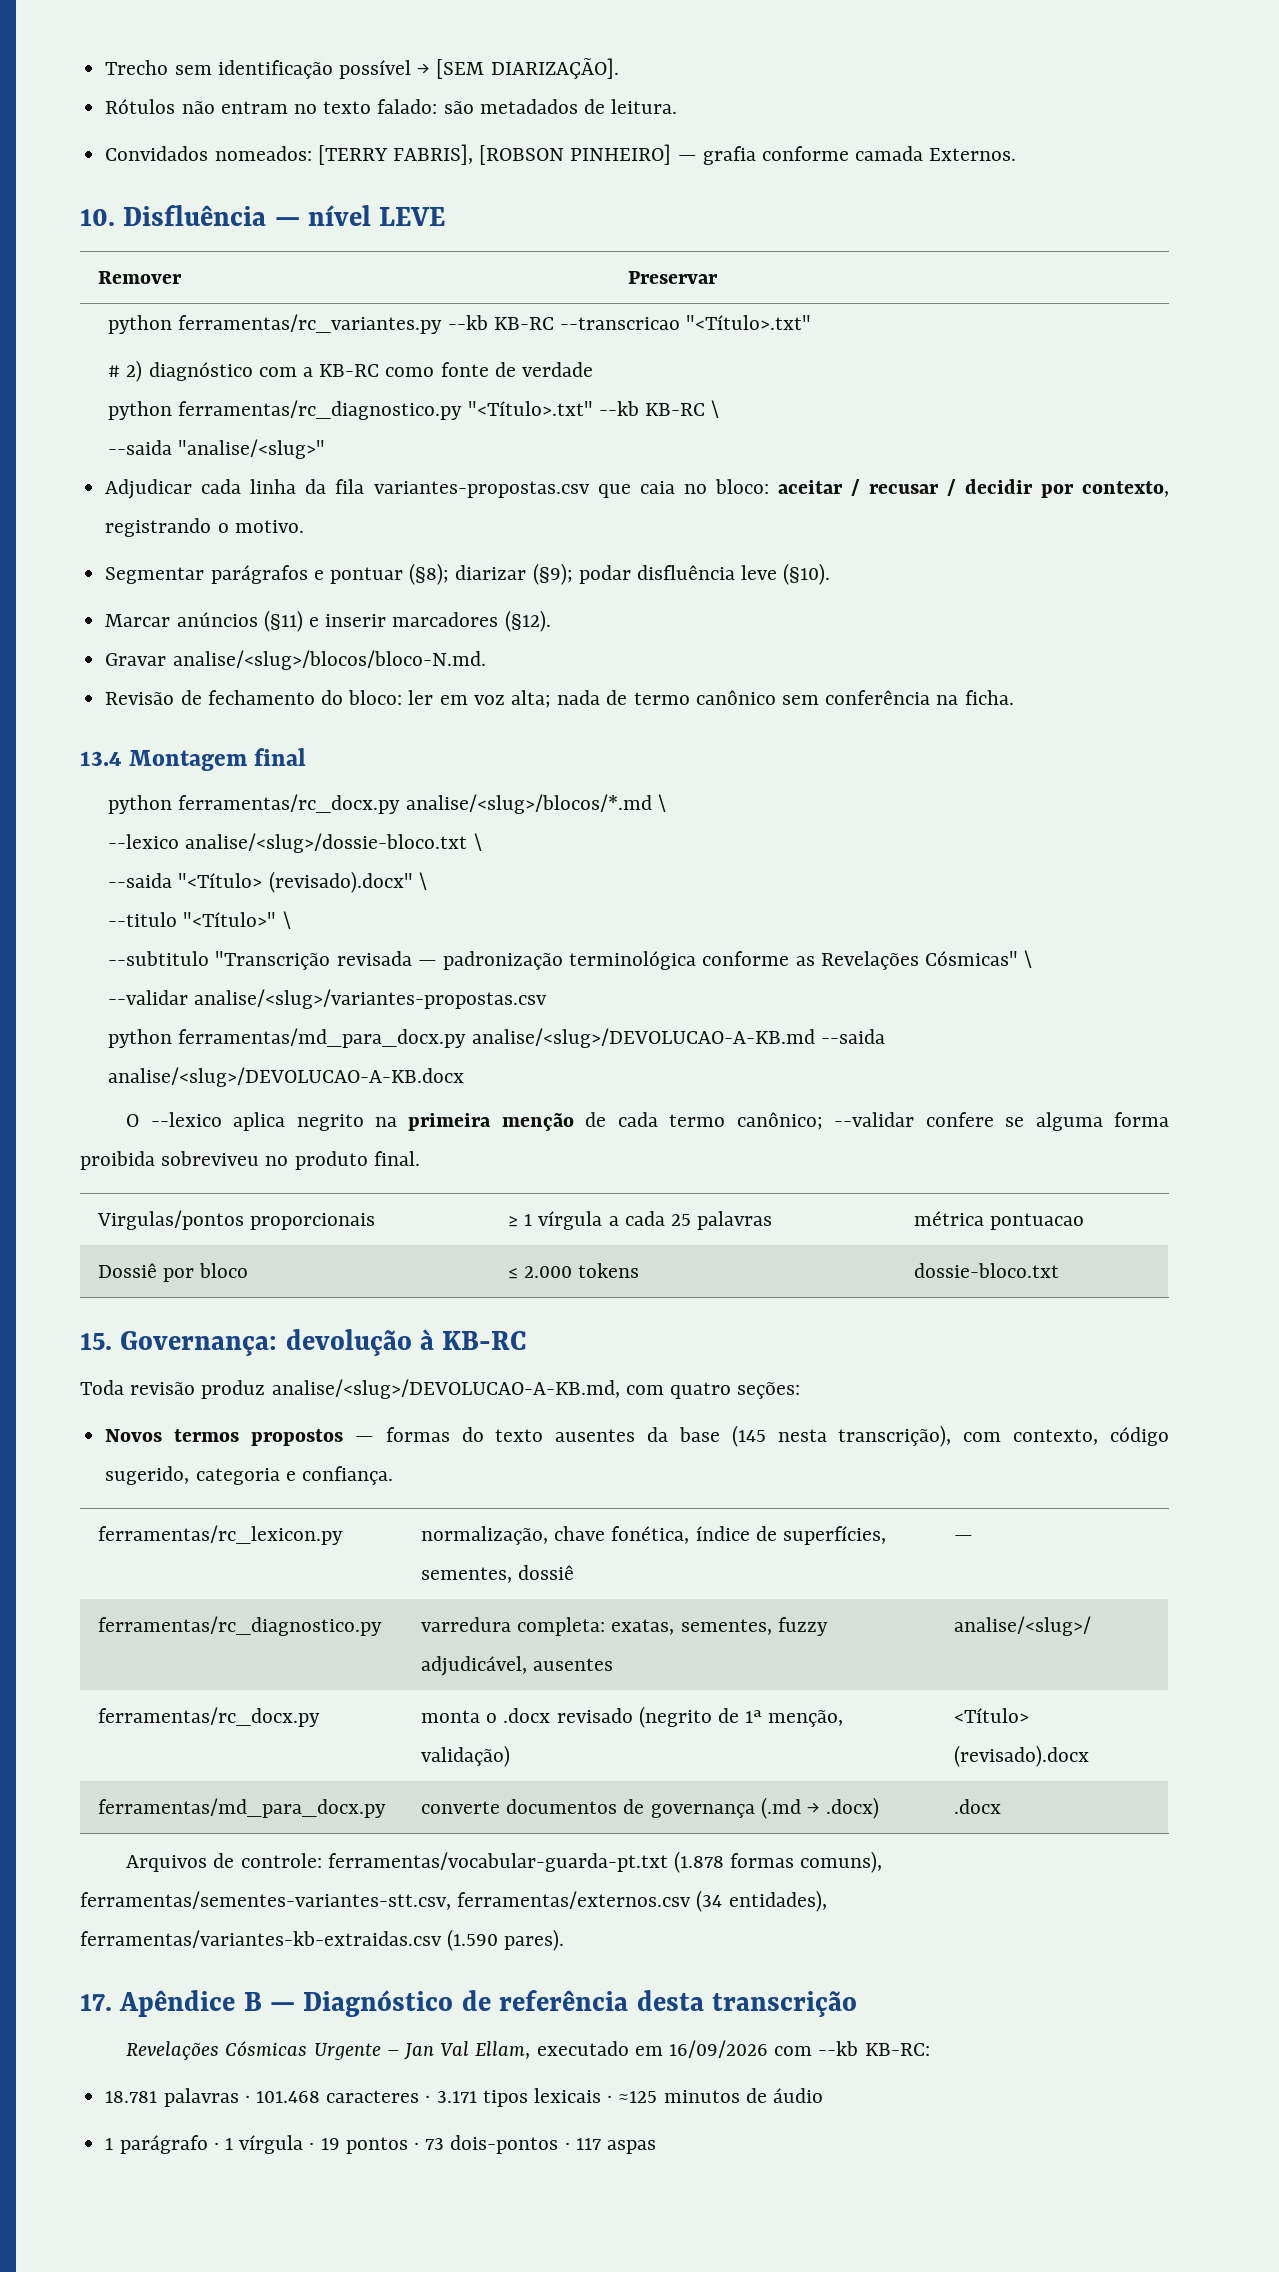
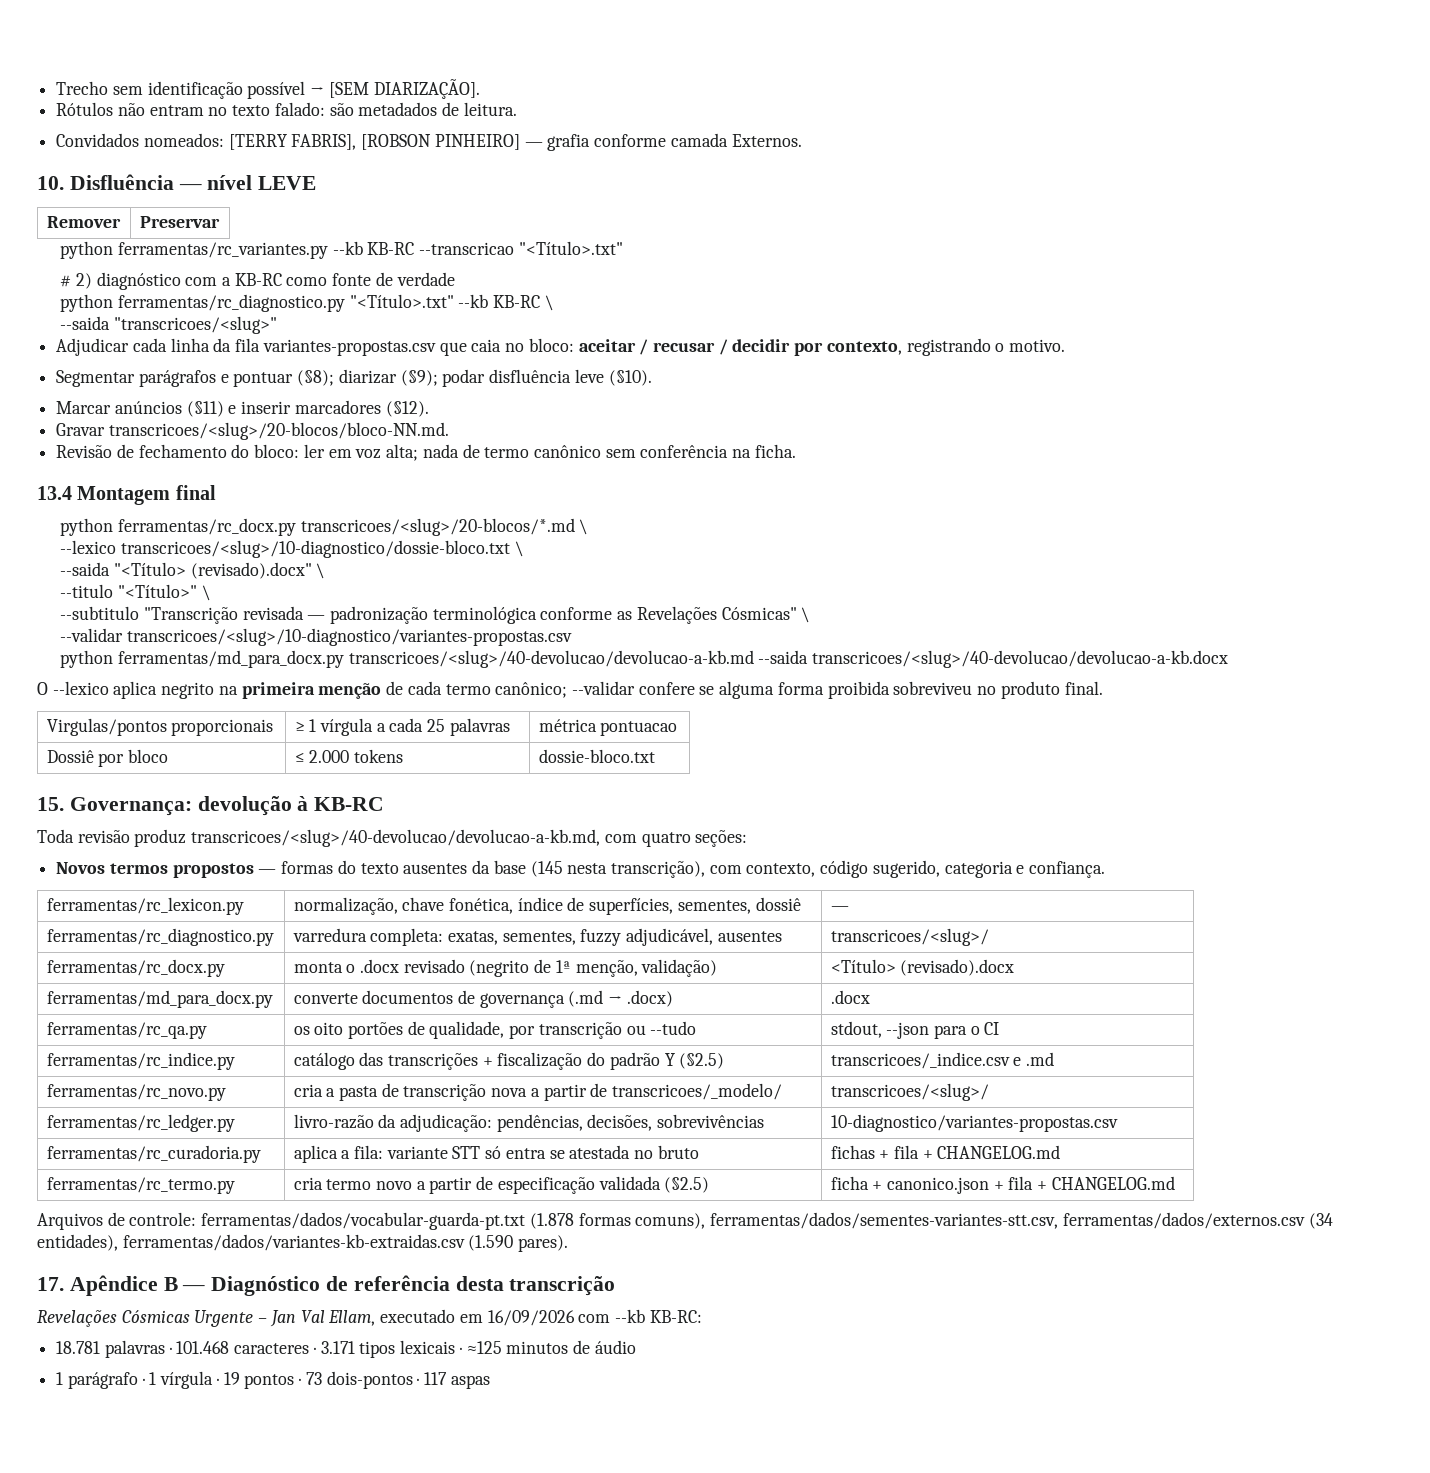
[178,439,326,459] "analise/<slug>" -> [113,316,277,334] "transcricoes/<slug>"
[172,650,486,670] analise/<slug>/blocos/bloco-N.md. -> [108,422,449,440] transcricoes/<slug>/20-blocos/bloco-NN.md.
[405,794,652,814] analise/<slug>/blocos/*.md -> [300,518,575,536] transcricoes/<slug>/20-blocos/*.md
[185,833,468,853] analise/<slug>/dossie-bloco.txt -> [120,540,510,558] transcricoes/<slug>/10-diagnostico/dossie-bloco.txt
[194,989,548,1009] analise/<slug>/variantes-propostas.csv -> [126,628,572,646] transcricoes/<slug>/10-diagnostico/variantes-propostas.csv
[471,1028,885,1048] [108,1067,465,1087] analise/<slug>/DEVOLUCAO-A-KB.md --saida analise/<slug>/DEVOLUCAO-A-KB.docx -> [348,650,1229,668] transcricoes/<slug>/40-devolucao/devolucao-a-kb.md --saida transcricoes/<slug>/40-devolucao/devolucao-a-kb.docx
[271,1379,620,1399] analise/<slug>/DEVOLUCAO-A-KB.md, -> [191,829,601,847] transcricoes/<slug>/40-devolucao/devolucao-a-kb.md,
[953,1616,1091,1636] analise/<slug>/ -> [830,928,989,946] transcricoes/<slug>/
(1001, 1806) none -> [46,1022,207,1039] [293,1021,697,1039] [830,1021,1000,1039] [46,1052,235,1070] [293,1052,725,1070] [830,1052,1055,1069] [46,1084,226,1101] [293,1083,783,1101] [830,1083,989,1101] [46,1114,235,1132] [293,1114,765,1132] [830,1114,1118,1132] [46,1145,261,1163] [293,1145,699,1163] [830,1145,1061,1159] [46,1177,235,1194] [293,1176,710,1194] [830,1176,1175,1194] // ferramentas/rc_qa.py | os oito portões de qualidade, por transcrição ou --tudo | stdout, --json para o CI // ferramentas/rc_indice.py | catálogo das transcrições + fiscalização do padrão Y (§2.5) | transcricoes/_indice.csv e .md // ferramentas/rc_novo.py | cria a pasta de transcrição nova a partir de transcricoes/_modelo/ | transcricoes/<slug>/ // ferramentas/rc_ledger.py | livro-razão da adjudicação: pendências, decisões, sobrevivências | 10-diagnostico/variantes-propostas.csv // ferramentas/rc_curadoria.py | aplica a fila: variante STT só entra se atestada no bruto | fichas + fila + CHANGELOG.md // ferramentas/rc_termo.py | cria termo novo a partir de especificação validada (§2.5) | ficha + canonico.json + fila + CHANGELOG.md
[327,1852,668,1872] ferramentas/vocabular-guarda-pt.txt -> [201,1212,526,1230] ferramentas/dados/vocabular-guarda-pt.txt
[80,1891,692,1910] ferramentas/sementes-variantes-stt.csv, ferramentas/externos.csv -> [710,1212,1305,1229] ferramentas/dados/sementes-variantes-stt.csv, ferramentas/dados/externos.csv
[80,1930,442,1948] ferramentas/variantes-kb-extraidas.csv -> [122,1234,465,1251] ferramentas/dados/variantes-kb-extraidas.csv

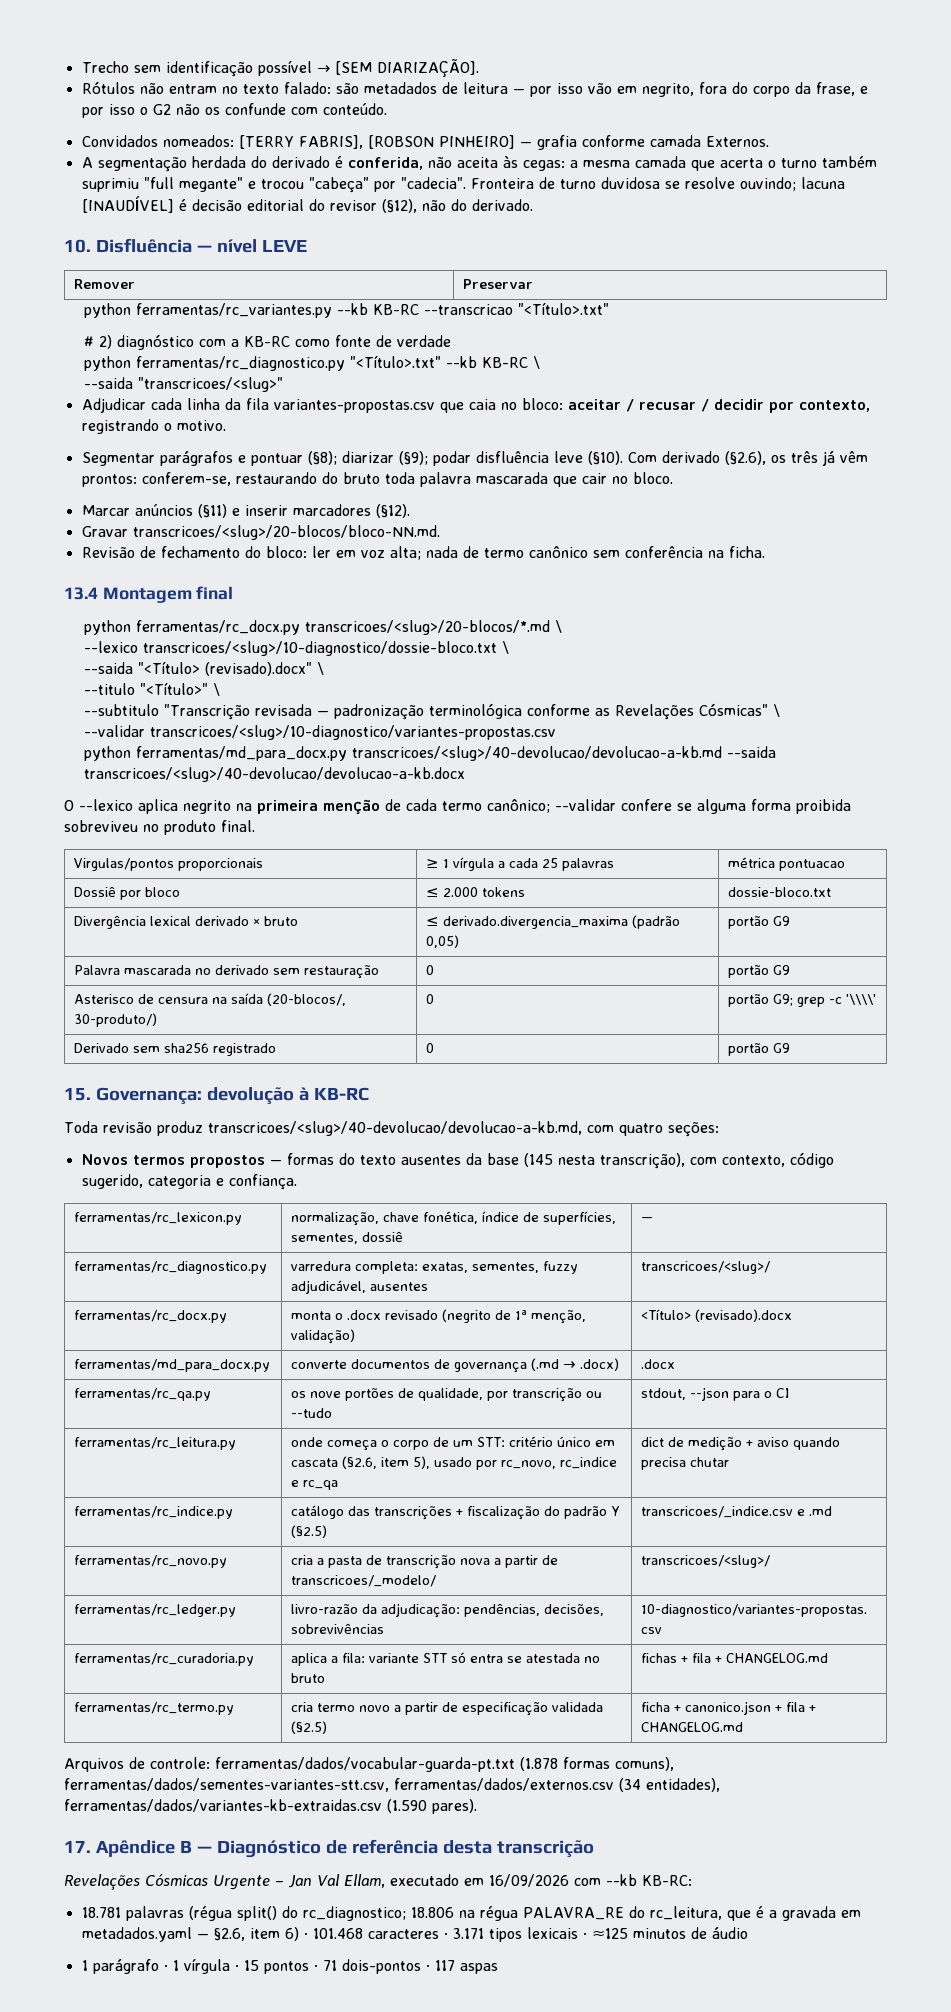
[463,102,517,116] leitura. -> [462,82,868,97] [81,103,387,118] leitura — por isso vão em negrito, fora do corpo da frase, e por isso o G2 não os confunde com conteúdo.
(802, 140) none -> [81,156,877,172] [81,177,845,193] [81,196,533,213] // A segmentação herdada do derivado é conferida, não aceita às cegas: a mesma camada que acerta o turno também suprimiu "full megante" e trocou "cabeça" por "cadecia". Fronteira de turno duvidosa se resolve ouvindo; lacuna [INAUDÍVEL] é decisão editorial do revisor (§12), não do derivado.
(652, 378) none -> [627,451,868,466] [81,472,673,487] Com derivado (§2.6), os três já vêm prontos: conferem-se, restaurando do bruto toda palavra mascarada que cair no bloco.
(655, 756) none -> [74,915,299,929] [426,915,681,929] [426,935,460,948] [728,916,791,929] [74,965,380,979] [426,965,435,975] [728,965,791,978] [74,993,347,1006] [74,1013,158,1027] [426,994,435,1004] [728,994,877,1007] [74,1043,277,1056] [426,1043,435,1053] [728,1043,791,1056] // Divergência lexical derivado × bruto | ≤ derivado.divergencia_maxima (padrão 0,05) | portão G9 // Palavra mascarada no derivado sem restauração | 0 | portão G9 // Asterisco de censura na saída (20-blocos/, 30-produto/) | 0 | portão G9; grep -c '\\\\' // Derivado sem sha256 registrado | 0 | portão G9
[314,1022,344,1035] oito -> [310,1391,342,1398] nove
(1000, 1028) none -> [74,1437,237,1450] [291,1436,616,1451] [291,1456,618,1470] [291,1480,339,1490] [641,1437,841,1451] [641,1457,730,1470] // ferramentas/rc_leitura.py | onde começa o corpo de um STT: critério único em cascata (§2.6, item 5), usado por rc_novo, rc_indice e rc_qa | dict de medição + aviso quando precisa chutar
(165, 1349) none -> [188,1906,861,1921] [81,1927,299,1942] (régua split() do rc_diagnostico; 18.806 na régua PALAVRA_RE do rc_leitura, que é a gravada em metadados.yaml — §2.6, item 6)
[223,1372,240,1385] 19 -> [243,1960,259,1971] 15
[305,1372,322,1385] 73 -> [322,1960,337,1971] 71

